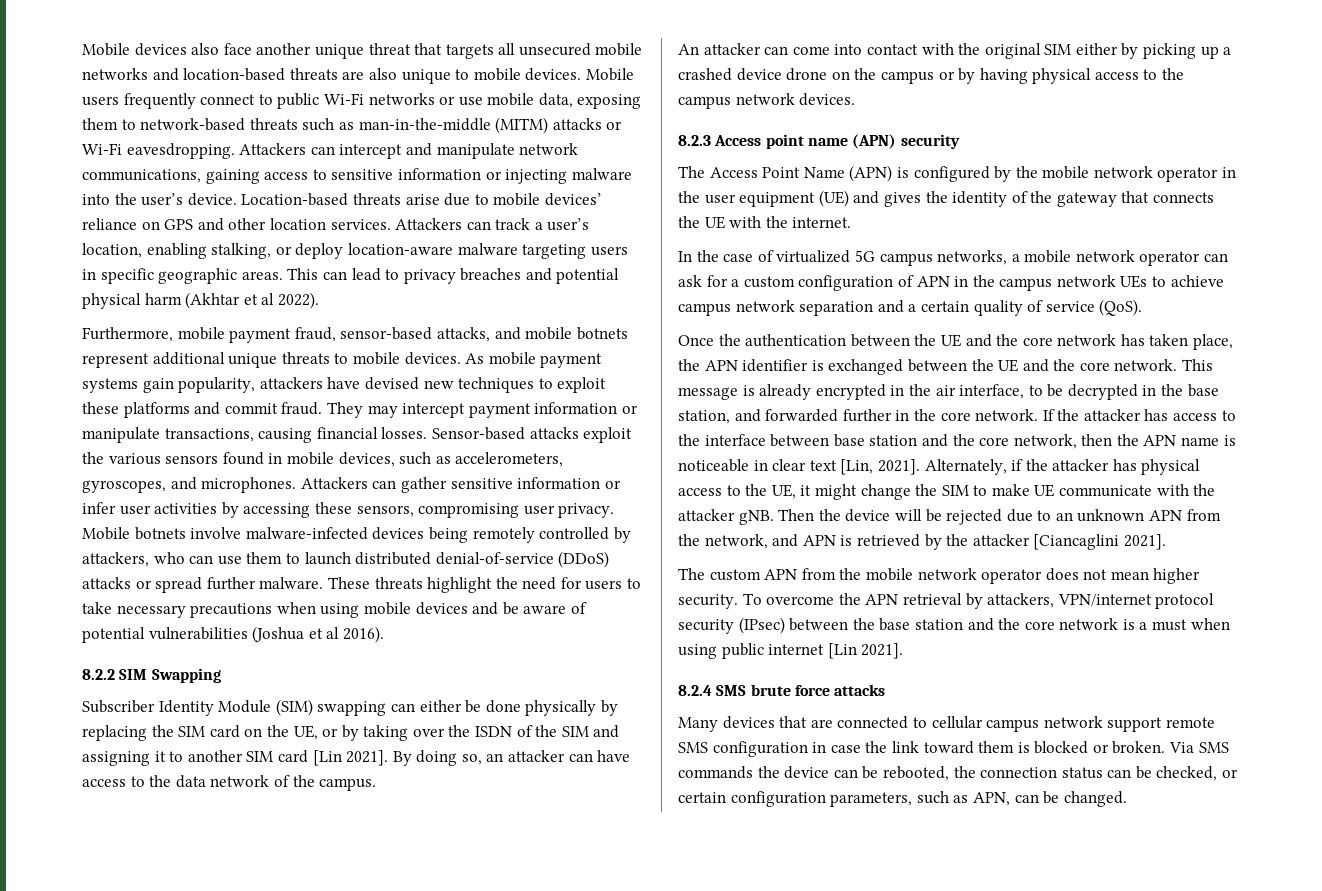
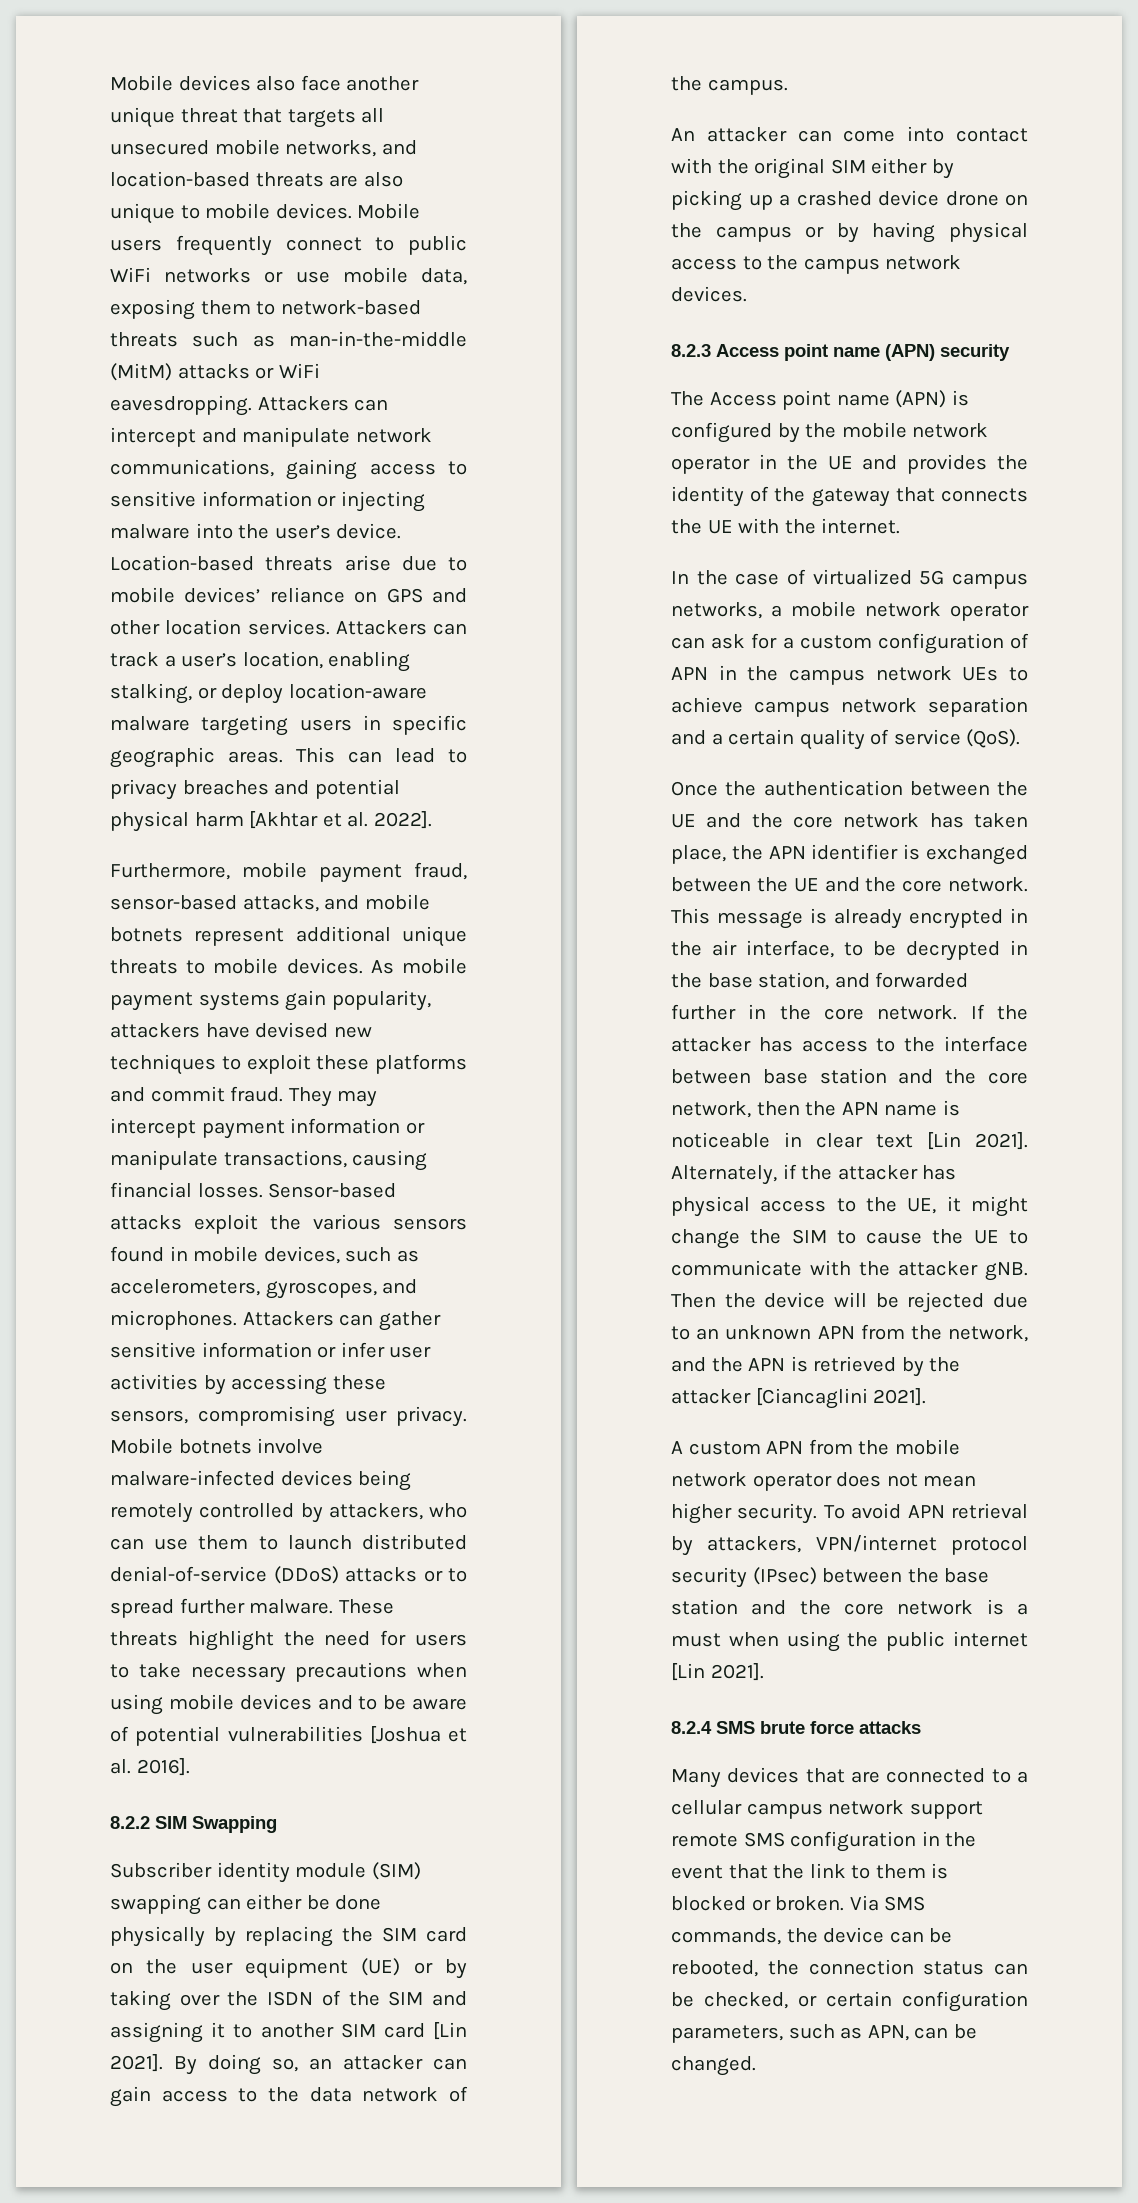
[82,68,148,80] networks -> [285,140,377,157] networks,
[323,93,364,105] Wi-Fi -> [110,267,151,282] WiFi
[495,117,623,134] [82,143,122,155] (MITM) attacks or Wi-Fi -> [110,363,320,381] (MitM) attacks or WiFi
[185,292,319,309] (Akhtar et al 2022). -> [249,811,432,829] [Akhtar et al. 2022].
(152, 584) none -> [448,1568,467,1582] to
(499, 608) none -> [358,1696,378,1710] to
[252,626,384,643] (Joshua et al 2016). -> [369,1726,467,1744] [110,1758,190,1776] [Joshua et al. 2016].
[158,700,272,716] Identity Module -> [216,1862,367,1883] identity module
[293,725,318,740] UE, -> [190,1958,401,1979] user equipment (UE)
[597,750,631,762] have -> [110,2086,151,2107] gain
[762,167,845,178] Point Name -> [782,390,890,410] point name
[704,190,921,207] user equipment (UE) and gives -> [827,454,988,474] UE and provides
[840,459,874,475] [Lin, -> [927,1132,961,1150] [Lin
[991,484,1055,497] make UE -> [866,1229,1028,1244] cause the UE to
(799, 540) none -> [711,1357,743,1372] the
[678,568,705,580] The -> [671,1441,683,1454] A
[766,593,861,605] overcome the -> [851,1503,902,1519] avoid
(717, 651) none -> [847,1632,879,1647] the
(927, 722) none -> [1017,1771,1028,1783] a
[830,745,861,753] case -> [945,1832,977,1847] [671,1864,768,1879] the event that
[923,741,974,754] toward -> [851,1865,871,1879] to
[678,766,753,779] commands -> [671,1928,781,1945] commands,

